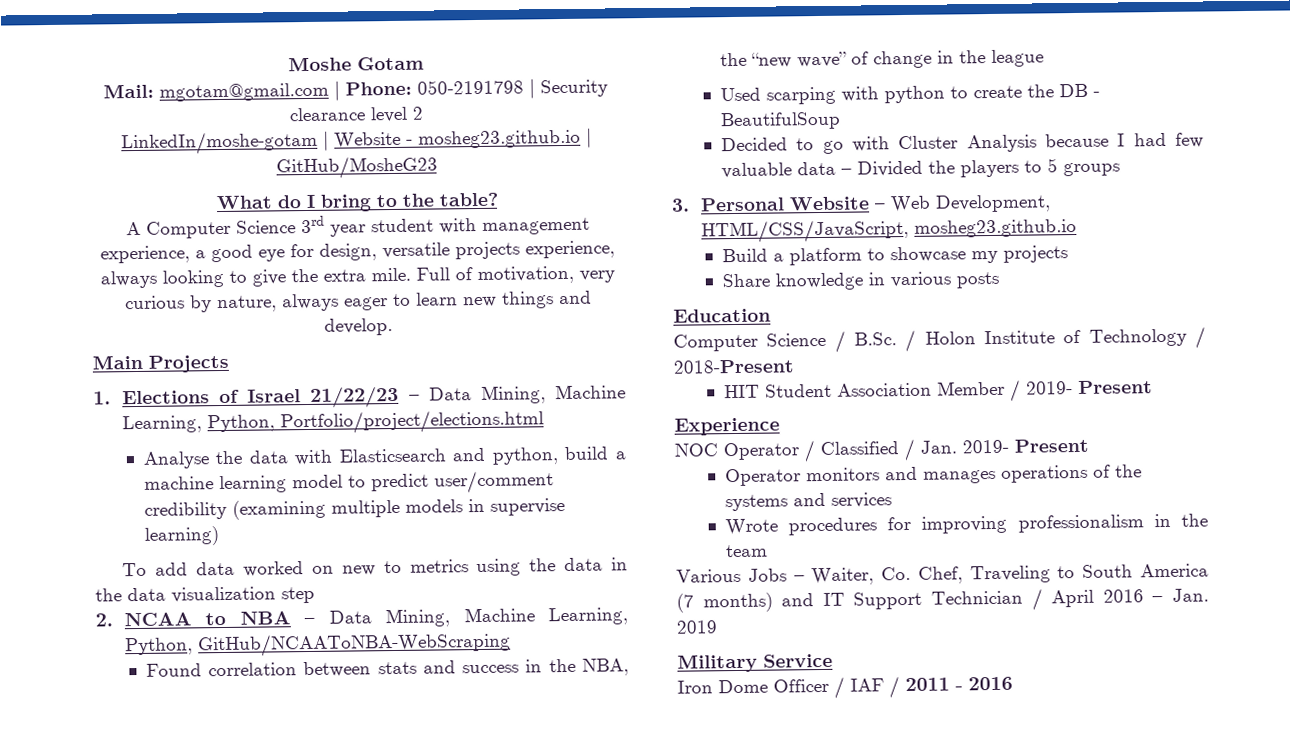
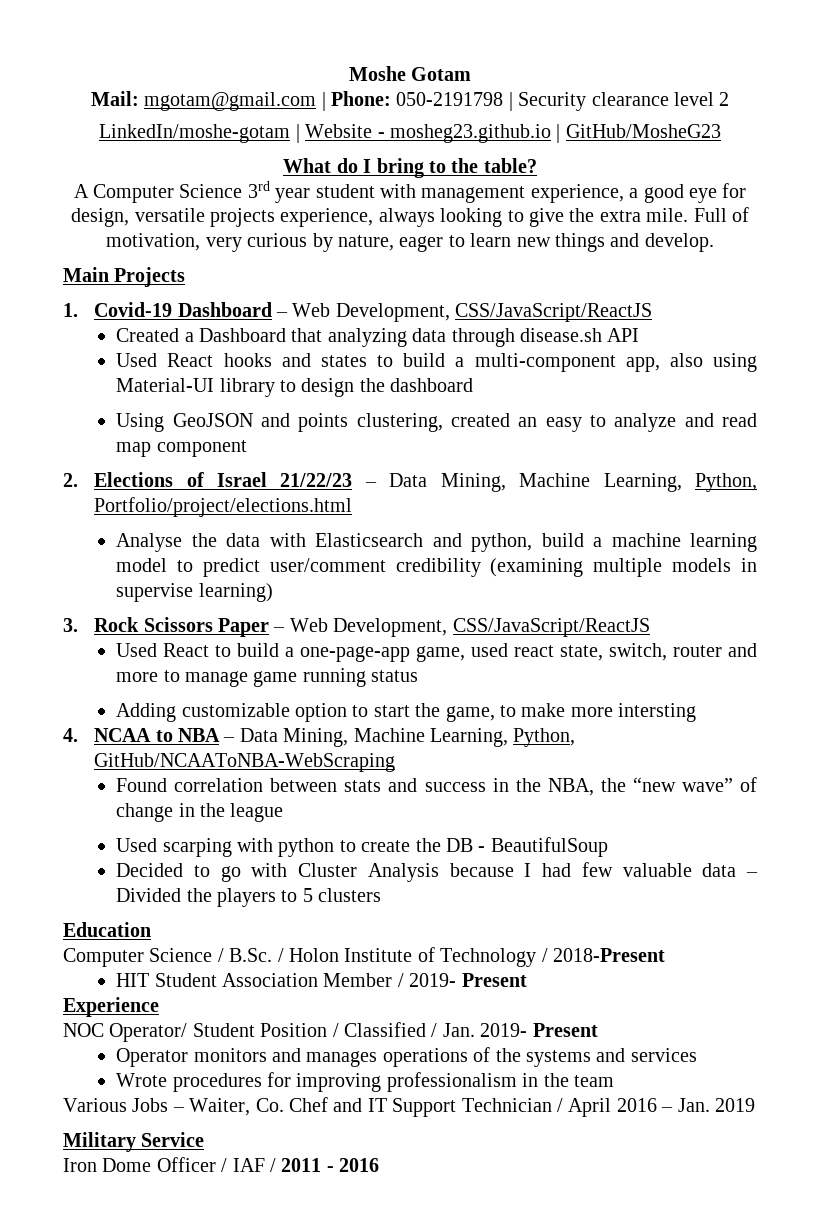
[282,293,339,312] always -> (394, 243) none
(111, 398) none -> [94,302,653,322] [116,328,640,347] [116,353,757,372] [116,378,474,397] [116,413,757,432] [116,440,247,457] [63,473,78,487] Covid-19 Dashboard – Web Development, CSS/JavaScript/ReactJS // Created a Dashboard that analyzing data through disease.sh API // Used React hooks and states to build a multi-component app, also using Material-UI library to design the dashboard // Using GeoJSON and points clustering, created an easy to analyze and read map component // 2.
[122,557,628,577] [95,586,315,604] [95,613,113,627] To add data worked on new to metrics using the data in the data visualization step // 2. -> [63,617,650,637] [116,643,757,662] [116,668,419,687] [116,703,697,722] [63,728,78,742] 3. Rock Scissors Paper – Web Development, CSS/JavaScript/ReactJS // Used React to build a one-page-app game, used react state, switch, router and more to manage game running status // Adding customizable option to start the game, to make more intersting // 4.
[1062,162,1120,177] [671,194,1052,213] [701,218,1078,244] [721,245,1068,266] [721,271,999,291] groups // 3. Personal Website – Web Development, HTML/CSS/JavaScript, mosheg23.github.io // Build a platform to showcase my projects // Share knowledge in various posts -> [318,888,382,902] clusters
[723,442,799,461] Operator -> [109,1023,328,1042] Operator/ Student Position
[917,563,1209,584] [676,592,773,613] Chef, Traveling to South America (7 months) -> [289,1097,328,1112] Chef

